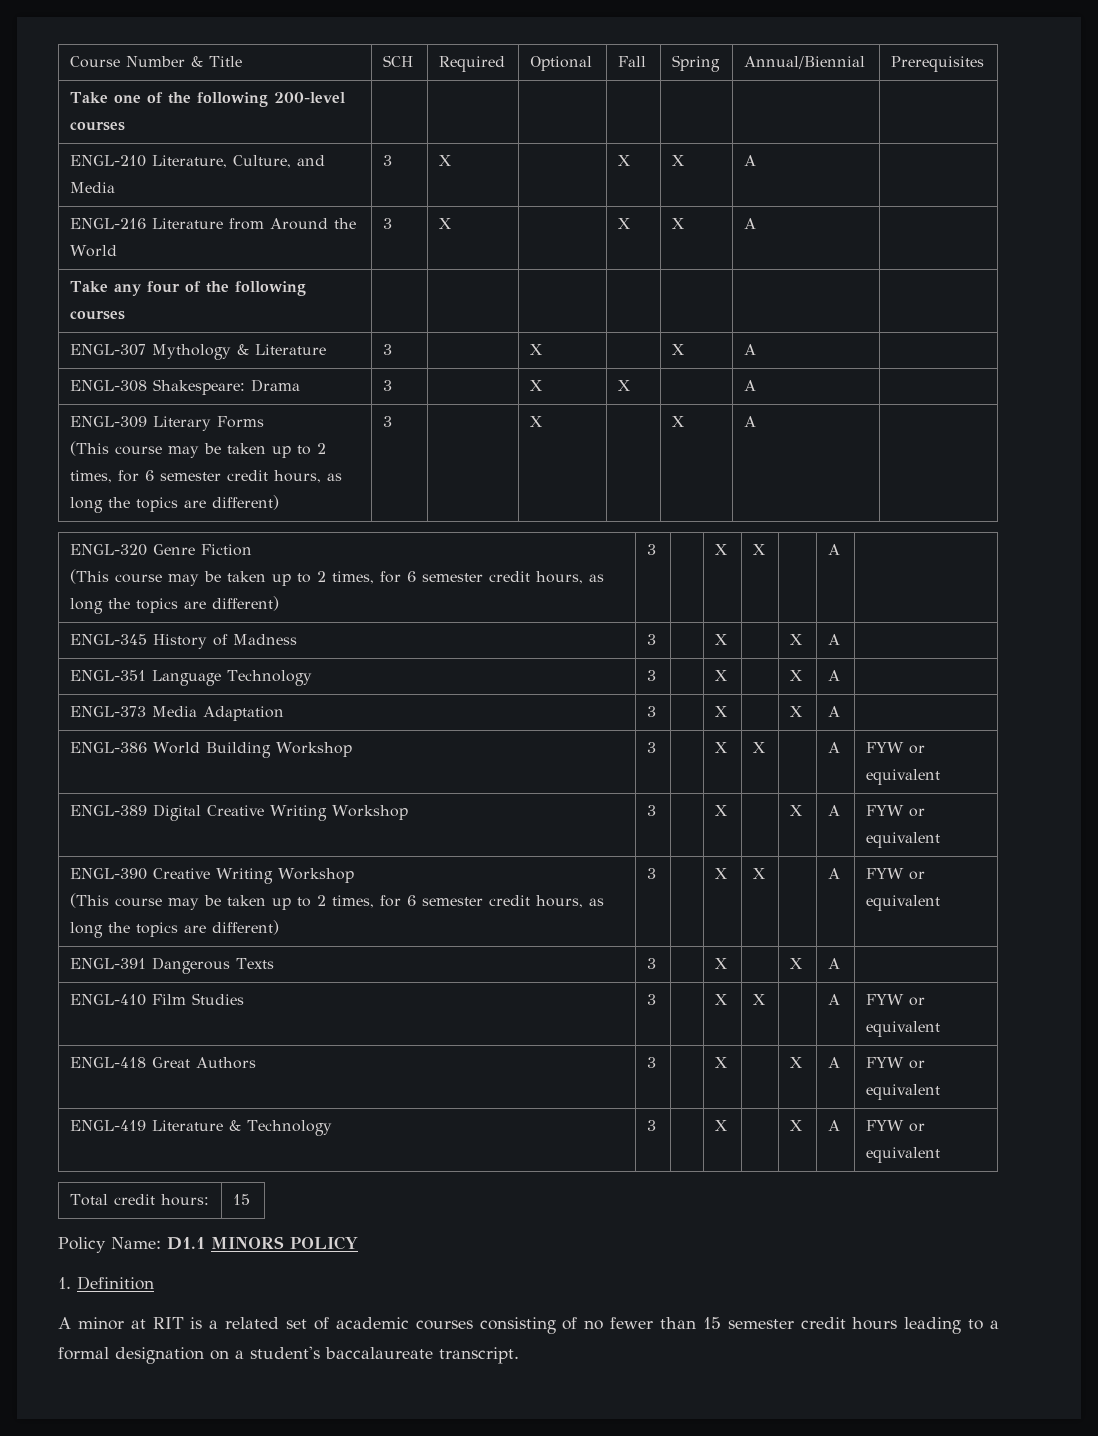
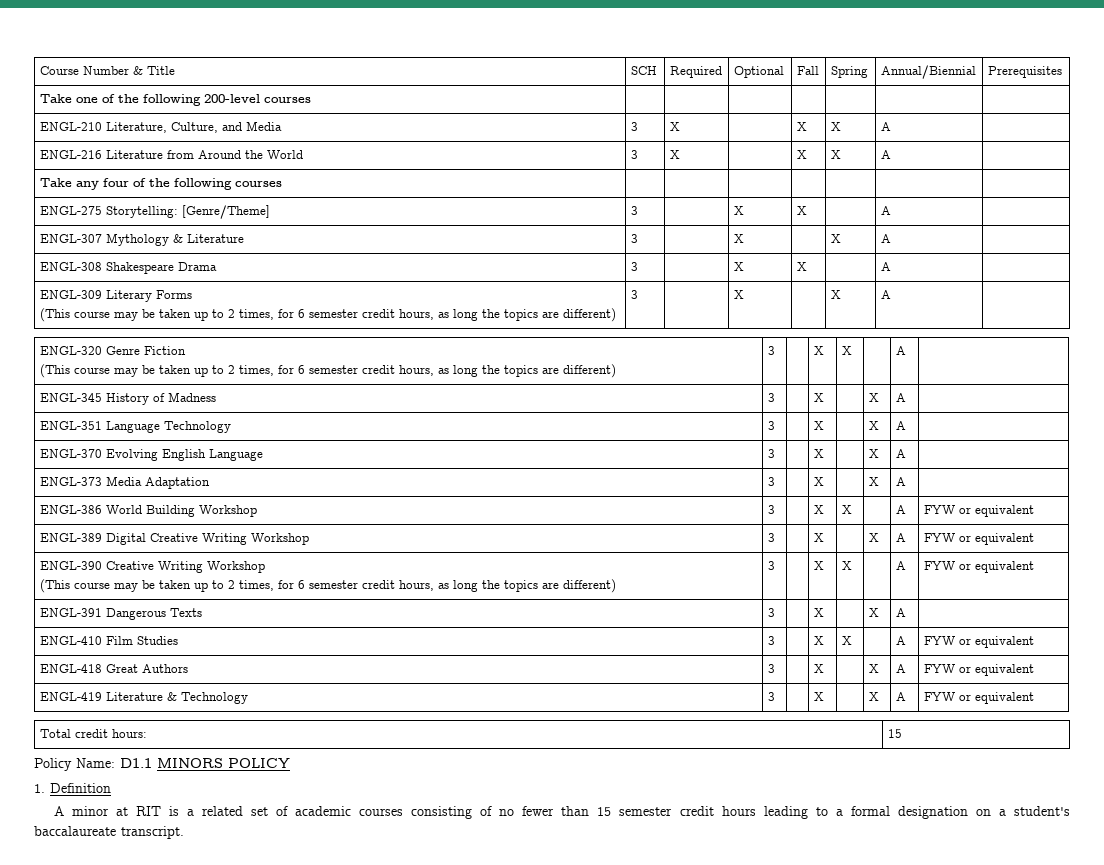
(126, 315) none -> [39,205,270,219] [630,206,638,215] [733,206,744,215] [796,206,807,215] [880,206,891,215] // ENGL-275 Storytelling: [Genre/Theme] | 3 | | X | X | | A |
[153,379,246,395] Shakespeare: -> [105,262,174,274] Shakespeare
(841, 675) none -> [39,449,263,461] [767,449,775,458] [813,449,824,458] [868,449,879,458] [895,449,906,458] // ENGL-370 Evolving English Language | 3 | | X | | X | A |

